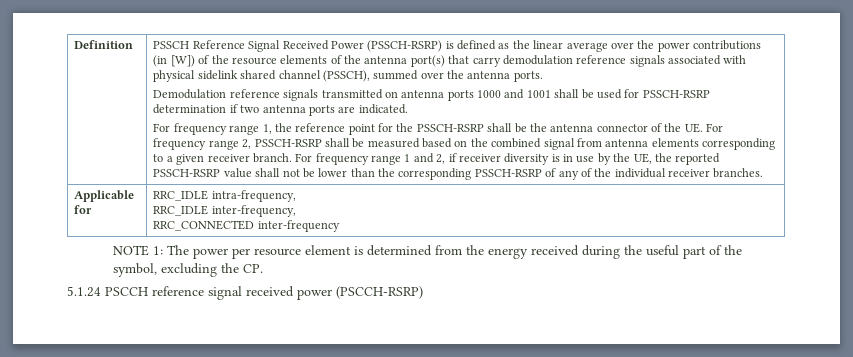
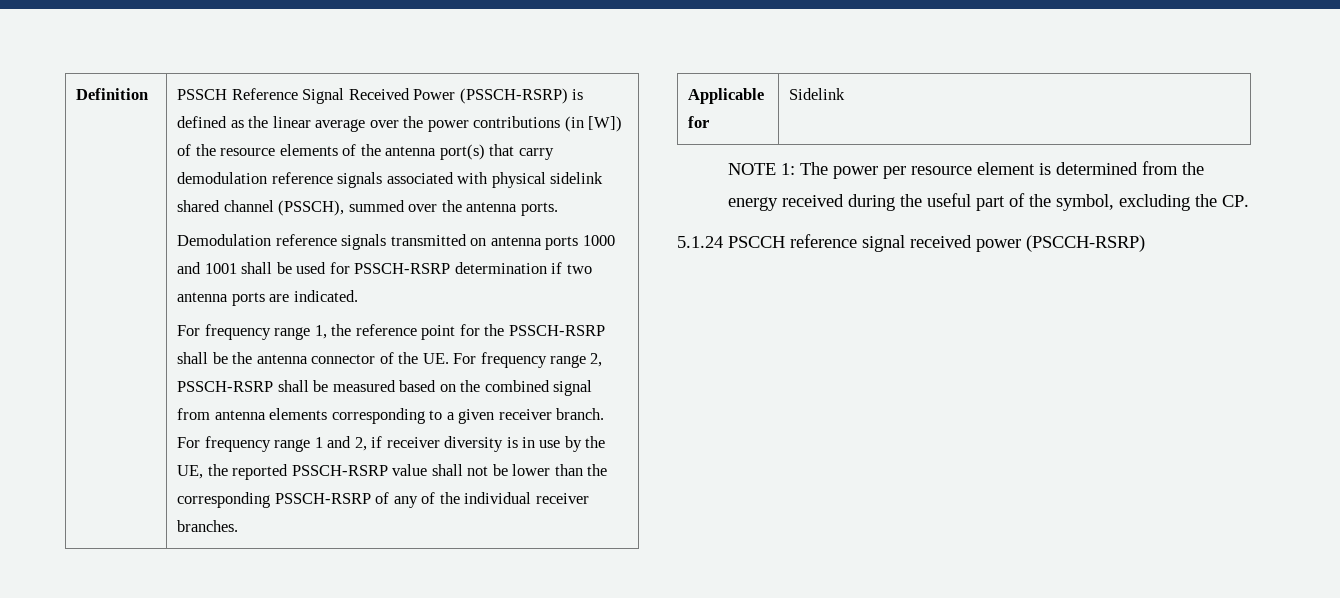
[153,190,296,202] [153,205,296,217] [153,220,340,232] RRC_IDLE intra-frequency, // RRC_IDLE inter-frequency, // RRC_CONNECTED inter-frequency -> [789,88,846,100] Sidelink

